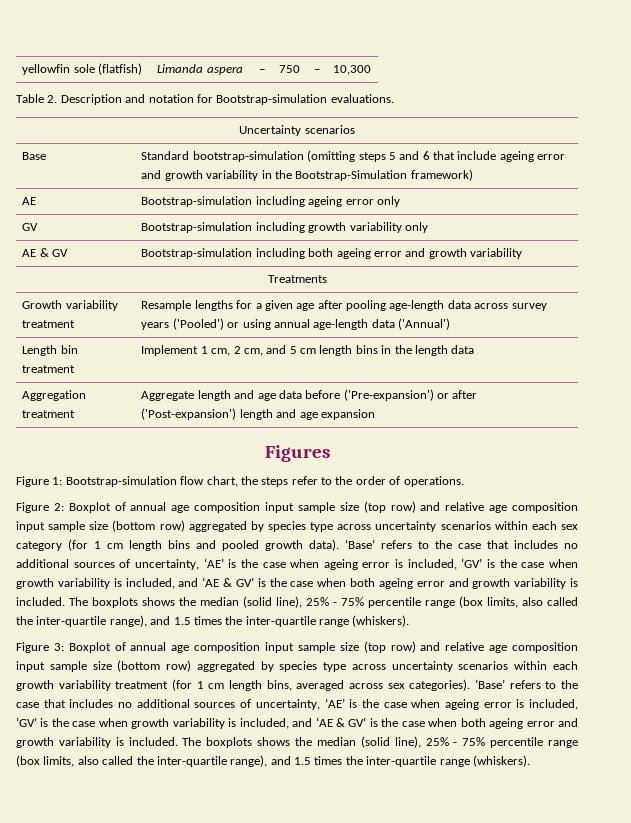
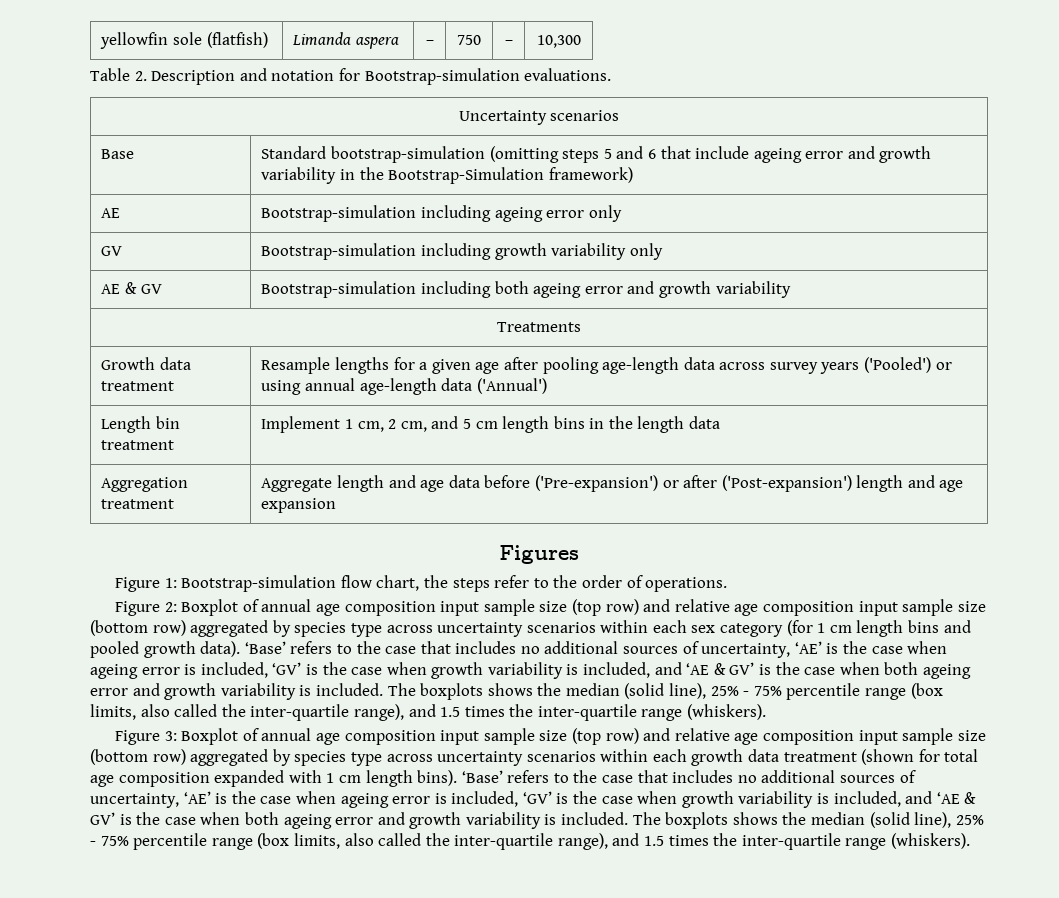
[65,300,118,311] variability -> [159,357,191,370] data
[58,679,471,691] variability treatment (for 1 cm length bins, averaged across sex categories). -> [748,749,979,765] [90,770,458,787] data treatment (shown for total age composition expanded with 1 cm length bins).

